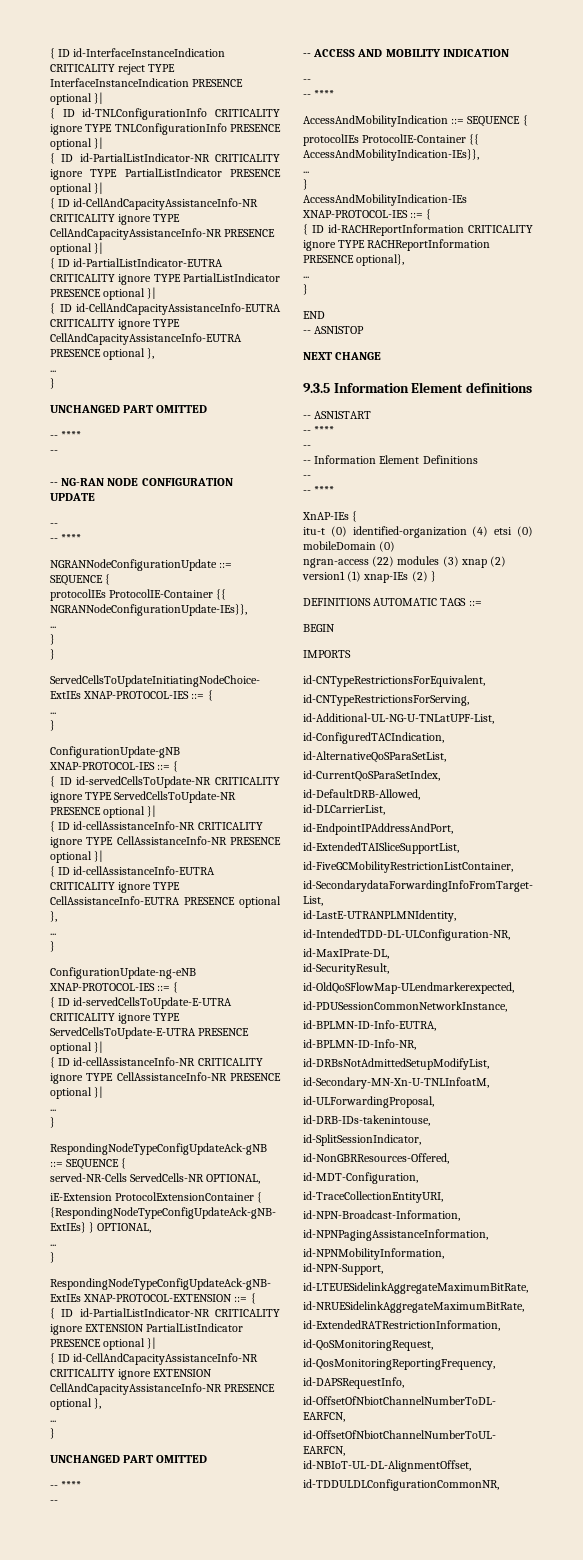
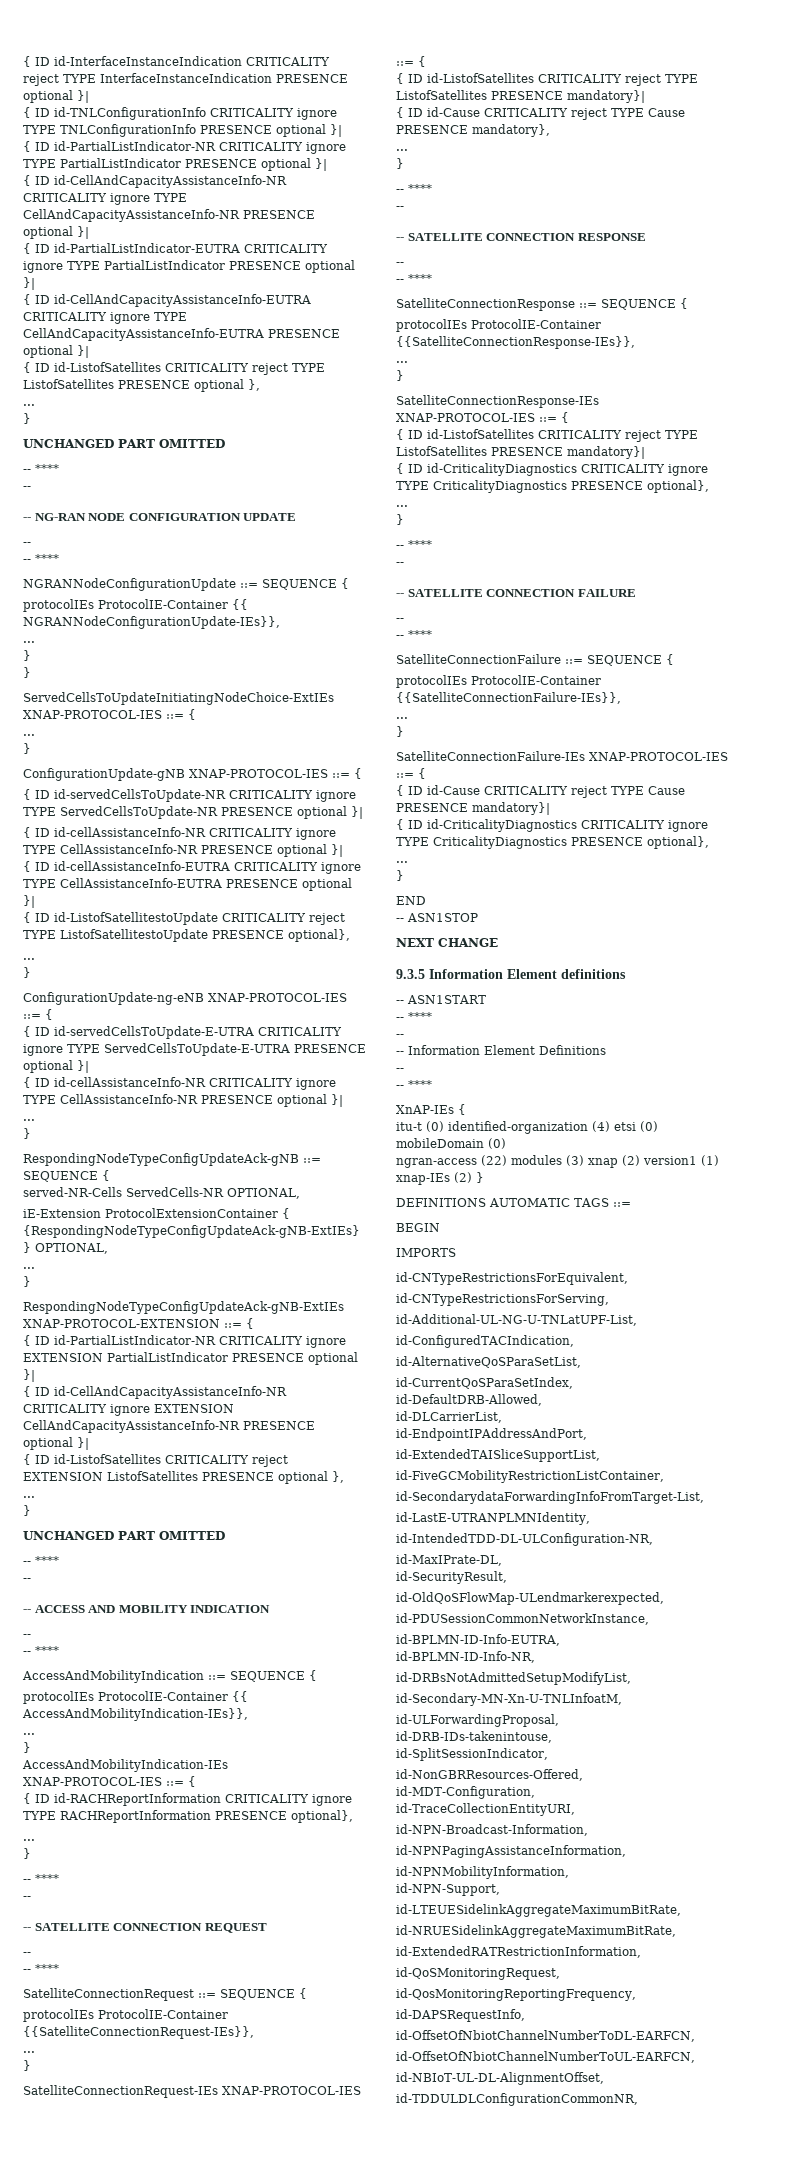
(146, 354) none -> [77,345,89,358] [23,362,325,375] [23,379,244,392] }| // { ID id-ListofSatellites CRITICALITY reject TYPE ListofSatellites PRESENCE optional
[50,911,57,922] }, -> [23,895,35,908] [23,912,345,925] [23,929,350,942] }| // { ID id-ListofSatellitestoUpdate CRITICALITY reject TYPE ListofSatellitestoUpdate PRESENCE optional},
(92, 1404) none -> [77,1437,89,1450] [23,1454,288,1467] [23,1471,328,1484] }| // { ID id-ListofSatellites CRITICALITY reject EXTENSION ListofSatellites PRESENCE optional
(308, 289) none -> [23,1874,59,1883] [23,1896,31,1900] [23,1923,267,1933] [23,1952,31,1956] [23,1964,59,1973] [23,1988,307,2001] [23,2009,228,2022] [23,2026,254,2039] [23,2051,35,2053] [23,2060,31,2071] [23,2085,361,2098] [396,56,426,67] [396,73,698,86] [396,90,645,103] [396,107,685,120] [396,124,550,137] [396,149,408,151] [396,158,404,169] [396,184,432,193] [396,206,404,210] [396,233,646,241] [396,262,404,266] [396,274,432,283] [396,298,688,311] [396,319,601,332] [396,336,635,349] [396,361,408,363] [396,370,404,381] [396,395,599,408] [396,412,569,423] [396,429,698,442] [396,446,645,459] [396,463,708,476] [396,480,709,493] [396,505,408,507] [396,514,404,525] [396,540,432,549] [396,562,404,566] [396,589,636,597] [396,618,404,622] [396,630,432,639] [396,654,674,666] [396,675,601,688] [396,692,621,704] [396,717,408,719] [396,726,404,737] [396,751,728,761] [396,768,426,779] [396,785,685,798] [396,802,550,815] [396,819,708,832] [396,836,709,849] [396,861,408,863] [396,870,404,881] // -- **** // -- // -- SATELLITE CONNECTION REQUEST // -- // -- **** // SatelliteConnectionRequest ::= SEQUENCE { // protocolIEs ProtocolIE-Container {{SatelliteConnectionRequest-IEs}}, // ... // } // SatelliteConnectionRequest-IEs XNAP-PROTOCOL-IES ::= { // { ID id-ListofSatellites CRITICALITY reject TYPE ListofSatellites PRESENCE mandatory}| // { ID id-Cause CRITICALITY reject TYPE Cause PRESENCE mandatory}, // ... // } // -- **** // -- // -- SATELLITE CONNECTION RESPONSE // -- // -- **** // SatelliteConnectionResponse ::= SEQUENCE { // protocolIEs ProtocolIE-Container {{SatelliteConnectionResponse-IEs}}, // ... // } // SatelliteConnectionResponse-IEs XNAP-PROTOCOL-IES ::= { // { ID id-ListofSatellites CRITICALITY reject TYPE ListofSatellites PRESENCE mandatory}| // { ID id-CriticalityDiagnostics CRITICALITY ignore TYPE CriticalityDiagnostics PRESENCE optional}, // ... // } // -- **** // -- // -- SATELLITE CONNECTION FAILURE // -- // -- **** // SatelliteConnectionFailure ::= SEQUENCE { // protocolIEs ProtocolIE-Container {{SatelliteConnectionFailure-IEs}}, // ... // } // SatelliteConnectionFailure-IEs XNAP-PROTOCOL-IES ::= { // { ID id-Cause CRITICALITY reject TYPE Cause PRESENCE mandatory}| // { ID id-CriticalityDiagnostics CRITICALITY ignore TYPE CriticalityDiagnostics PRESENCE optional}, // ... // }

